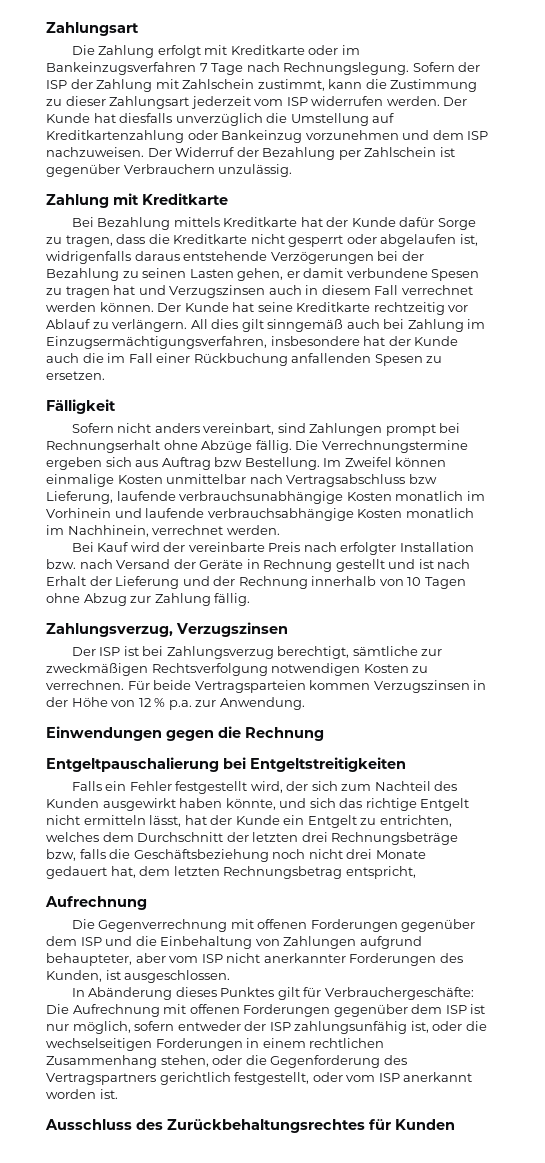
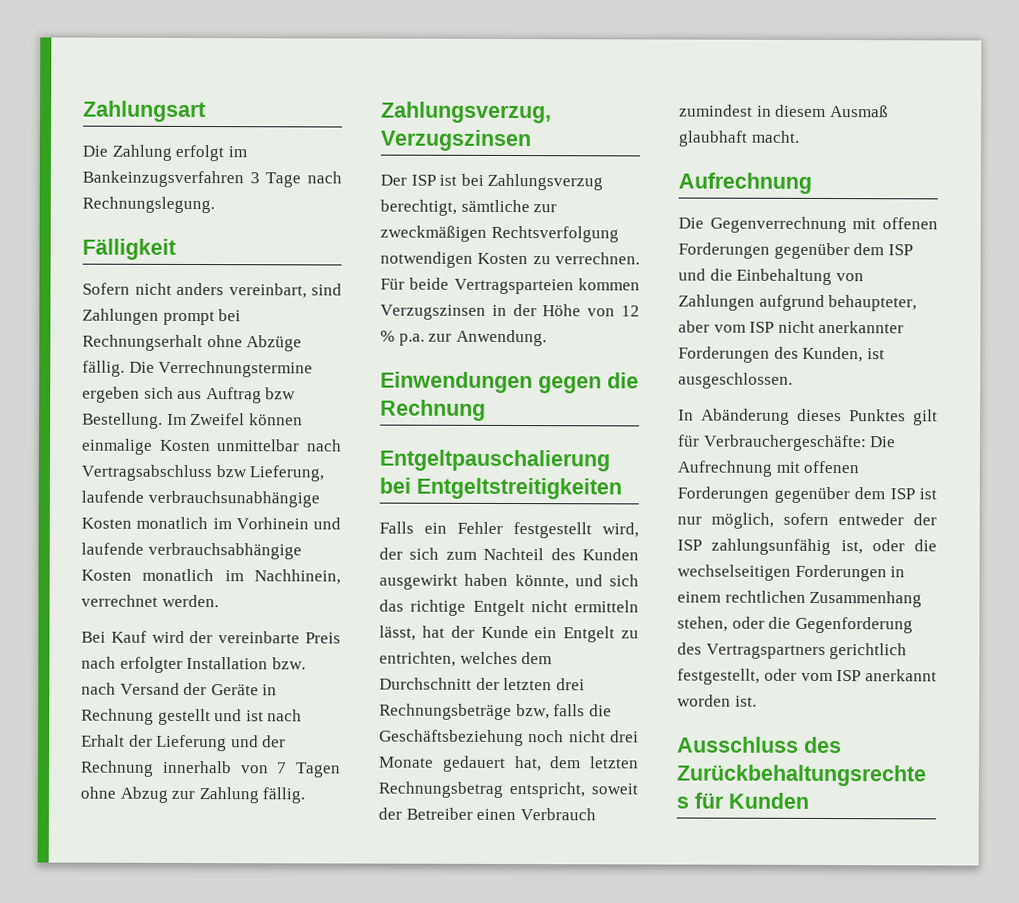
[204,45,339,55] mit Kreditkarte oder -> (225, 153) none
[199,63,208,72] 7 -> [249,172,260,184] 3
[412,62,481,72] [46,79,478,92] [46,96,468,109] [46,113,395,126] [46,130,489,143] [46,147,455,160] [46,164,293,177] [46,193,228,208] [71,217,476,230] [46,234,478,247] [46,251,424,264] [46,268,480,281] [46,285,473,298] [46,302,469,315] [46,319,486,332] [46,336,459,349] [46,353,443,366] [46,371,105,380] Sofern der ISP der Zahlung mit Zahlschein zustimmt, kann die Zustimmung zu dieser Zahlungsart jederzeit vom ISP widerrufen werden. Der Kunde hat diesfalls unverzüglich die Umstellung auf Kreditkartenzahlung oder Bankeinzug vorzunehmen und dem ISP nachzuweisen. Der Widerruf der Bezahlung per Zahlschein ist gegenüber Verbrauchern unzulässig. // Zahlung mit Kreditkarte // Bei Bezahlung mittels Kreditkarte hat der Kunde dafür Sorge zu tragen, dass die Kreditkarte nicht gesperrt oder abgelaufen ist, widrigenfalls daraus entstehende Verzögerungen bei der Bezahlung zu seinen Lasten gehen, er damit verbundene Spesen zu tragen hat und Verzugszinsen auch in diesem Fall verrechnet werden können. Der Kunde hat seine Kreditkarte rechtzeitig vor Ablauf zu verlängern. All dies gilt sinngemäß auch bei Zahlung im Einzugsermächtigungsverfahren, insbesondere hat der Kunde auch die im Fall einer Rückbuchung anfallenden Spesen zu ersetzen. -> (215, 205) none
[407,577,422,586] 10 -> [276,762,288,774] 7
(416, 872) none -> [591,783,638,795] [378,807,596,821] [679,104,889,118] [678,130,800,147] soweit der Betreiber einen Verbrauch zumindest in diesem Ausmaß glaubhaft macht.

